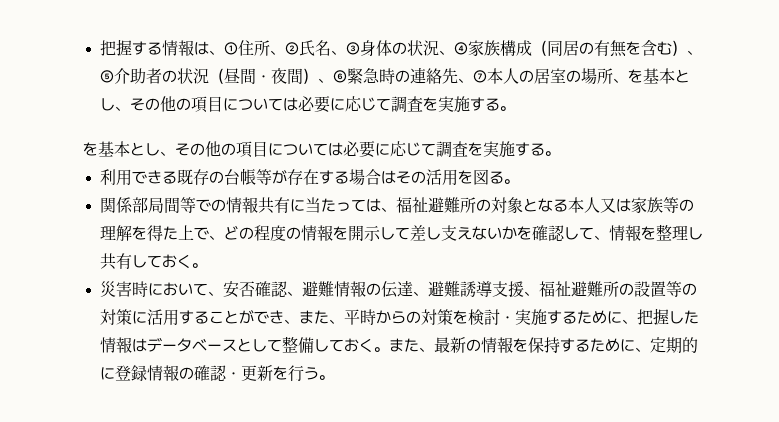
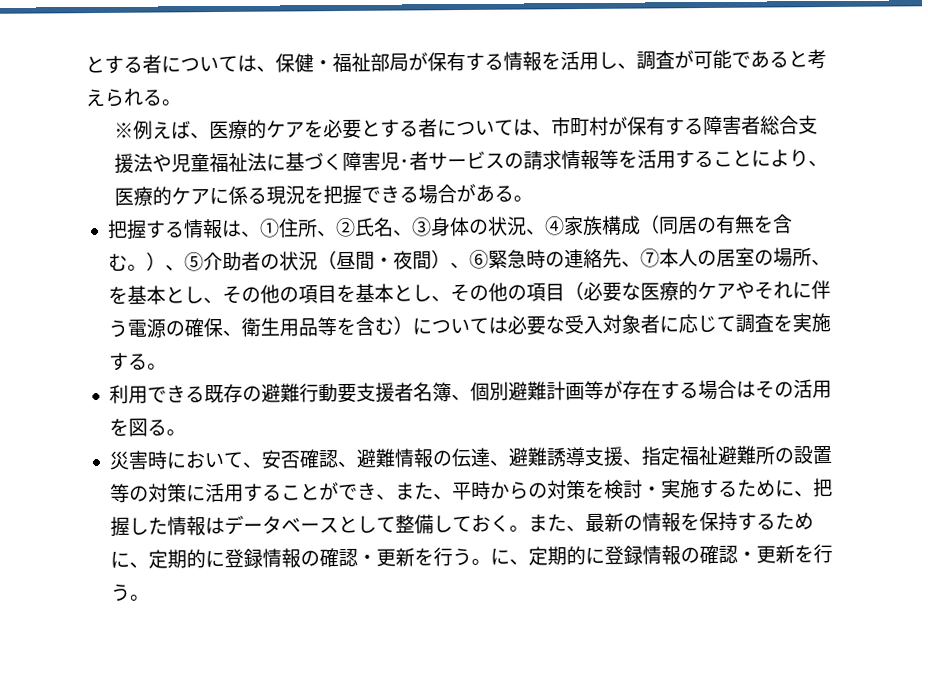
(100, 48) none -> [84,49,827,74] [84,88,182,108] [113,115,818,140] [113,149,828,174] [113,183,533,206] とする者については、保健・福祉部局が保有する情報を活用し、調査が可能であると考えられる。 // ※例えば、医療的ケアを必要とする者については、市町村が保有する障害者総合支援法や児童福祉法に基づく障害児･者サービスの請求情報等を活用することにより、医療的ケアに係る現況を把握できる場合がある。 //
(673, 48) none -> [126,264,147,271] 。
[223,96,516,113] [82,141,375,158] については必要に応じて調査を実施する。 // を基本とし、その他の項目については必要 -> [335,279,831,303] [107,314,660,339] を基本とし、その他の項目（必要な医療的ケアやそれに伴う電源の確保、衛生用品等を含む）については必要な受入対象者
[224,168,257,185] 台帳 -> [260,381,585,404] 避難行動要支援者名簿、個別避難計画
[100,197,695,214] [100,224,704,241] [100,253,208,270] // 関係部局間等での情報共有に当たっては、福祉避難所の対象となる本人又は家族等の理解を得た上で、どの程度の情報を開示して差し支えないかを確認して、情報を整理し共有しておく。 -> (186, 432) none
(540, 293) none -> [640,446,680,466] 指定
(335, 377) none -> [489,543,833,566] [109,583,150,602] に、定期的に登録情報の確認・更新を行う。

